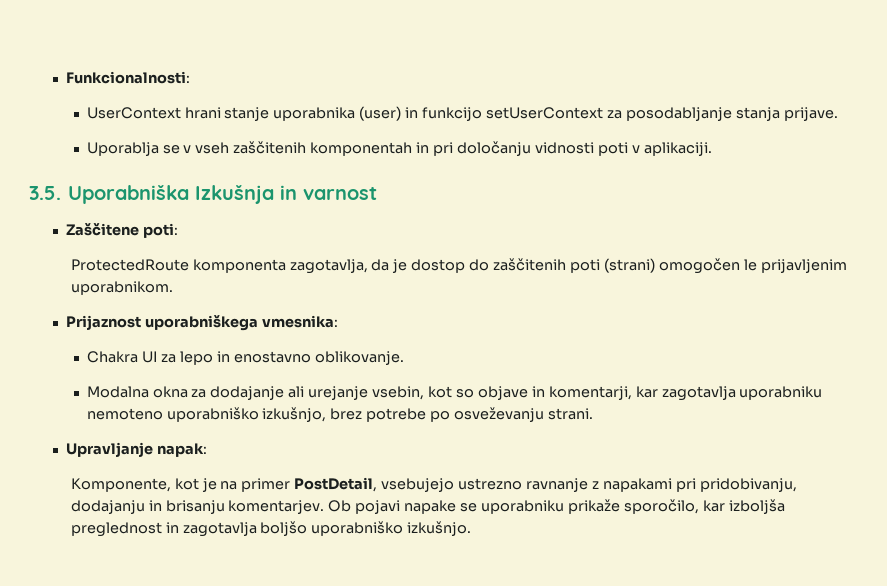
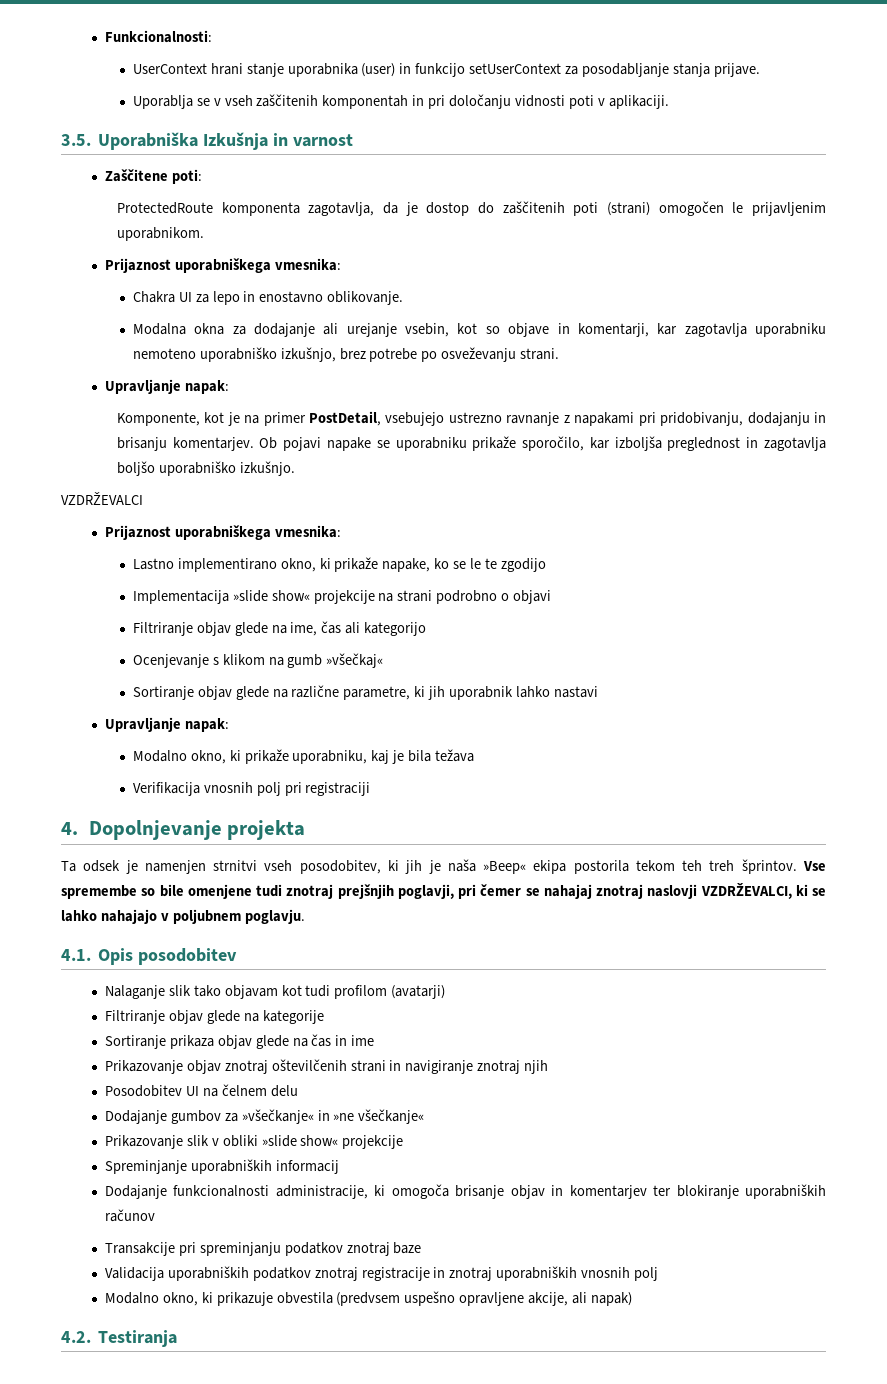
(472, 528) none -> [61,492,143,505] [104,525,341,540] [132,557,546,572] [132,590,552,604] [132,621,427,636] [132,653,384,668] [132,685,598,700] [104,717,229,732] [132,749,475,764] [132,782,371,796] [61,820,306,840] [61,859,827,874] [61,883,826,899] [61,909,305,924] [61,948,238,965] [104,985,446,999] [104,1010,324,1024] [104,1034,375,1049] [104,1059,549,1074] [104,1084,298,1097] [104,1109,425,1124] [104,1135,404,1149] [104,1159,339,1174] [104,1184,826,1199] [104,1209,155,1222] [104,1242,422,1256] [104,1266,659,1281] [104,1291,633,1306] [61,1330,178,1347] // VZDRŽEVALCI // Prijaznost uporabniškega vmesnika: // Lastno implementirano okno, ki prikaže napake, ko se le te zgodijo // Implementacija »slide show« projekcije na strani podrobno o objavi // Filtriranje objav glede na ime, čas ali kategorijo // Ocenjevanje s klikom na gumb »všečkaj« // Sortiranje objav glede na različne parametre, ki jih uporabnik lahko nastavi // Upravljanje napak: // Modalno okno, ki prikaže uporabniku, kaj je bila težava // Verifikacija vnosnih polj pri registraciji // 4. Dopolnjevanje projekta // Ta odsek je namenjen strnitvi vseh posodobitev, ki jih je naša »Beep« ekipa postorila tekom teh treh šprintov. Vse spremembe so bile omenjene tudi znotraj prejšnjih poglavji, pri čemer se nahajaj znotraj naslovji VZDRŽEVALCI, ki se lahko nahajajo v poljubnem poglavju. // 4.1. Opis posodobitev // Nalaganje slik tako objavam kot tudi profilom (avatarji) // Filtriranje objav glede na kategorije // Sortiranje prikaza objav glede na čas in ime // Prikazovanje objav znotraj oštevilčenih strani in navigiranje znotraj njih // Posodobitev UI na čelnem delu // Dodajanje gumbov za »všečkanje« in »ne všečkanje« // Prikazovanje slik v obliki »slide show« projekcije // Spreminjanje uporabniških informacij // Dodajanje funkcionalnosti administracije, ki omogoča brisanje objav in komentarjev ter blokiranje uporabniških računov // Transakcije pri spreminjanju podatkov znotraj baze // Validacija uporabniških podatkov znotraj registracije in znotraj uporabniških vnosnih polj // Modalno okno, ki prikazuje obvestila (predvsem uspešno opravljene akcije, ali napak) // 4.2. Testiranja

